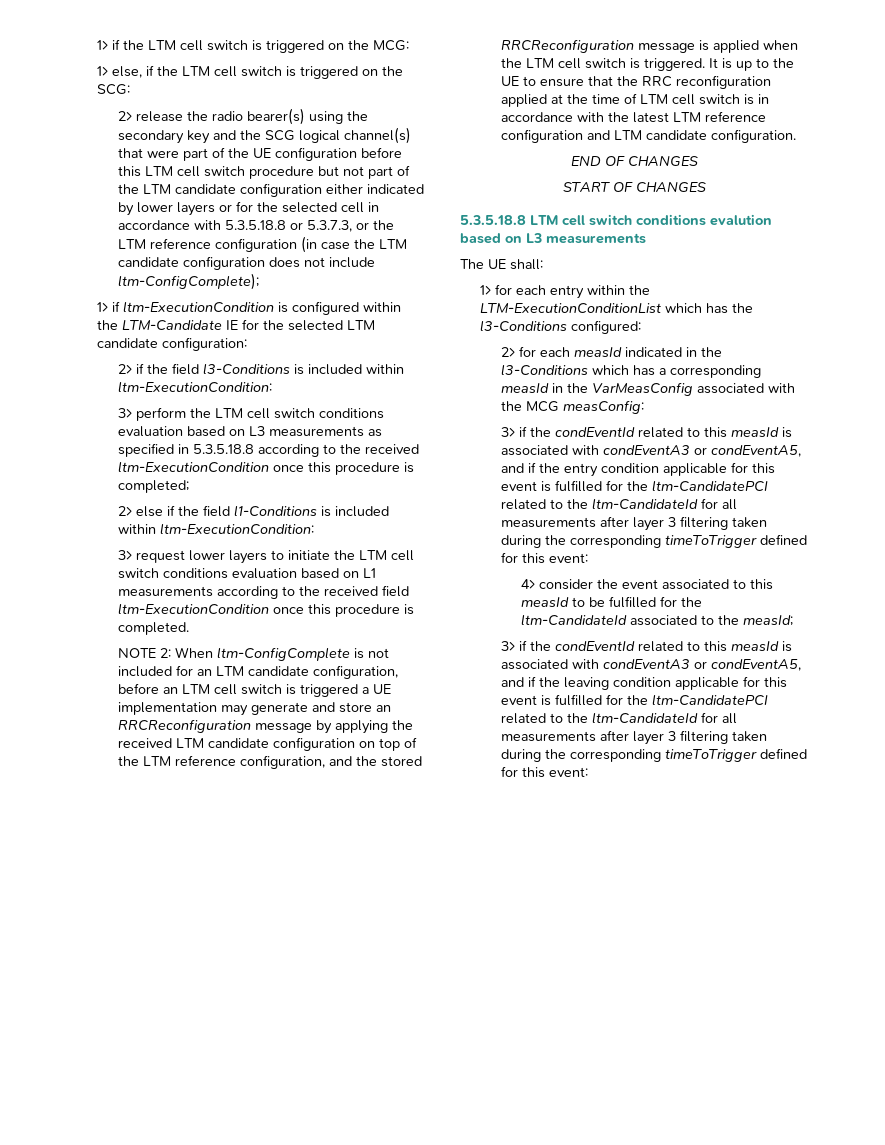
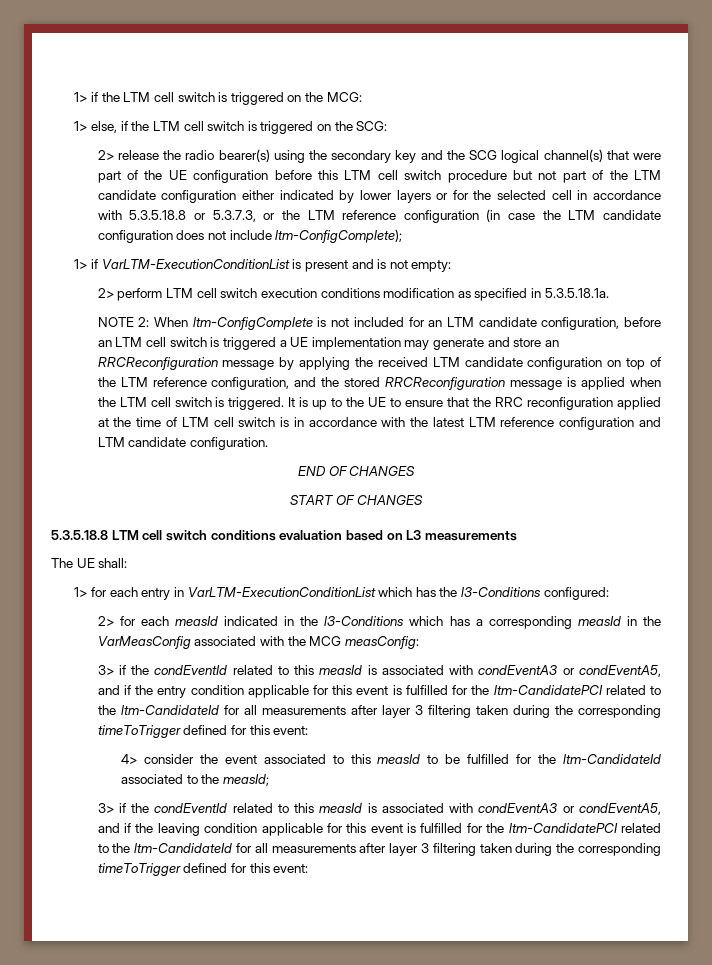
[123,301,402,315] [97,319,376,331] [97,337,248,351] [117,363,404,375] [117,381,272,393] [117,407,384,421] [117,426,382,437] [117,443,419,457] [117,461,414,475] [117,480,189,493] [117,505,389,517] [117,523,314,535] [117,550,414,564] [117,568,376,579] [117,585,409,599] [117,603,414,617] [117,622,189,635] ltm-ExecutionCondition is configured within the LTM-Candidate IE for the selected LTM candidate configuration: // 2> if the field l3-Conditions is included within ltm-ExecutionCondition: // 3> perform the LTM cell switch conditions evaluation based on L3 measurements as specified in 5.3.5.18.8 according to the received ltm-ExecutionCondition once this procedure is completed; // 2> else if the field l1-Conditions is included within ltm-ExecutionCondition: // 3> request lower layers to initiate the LTM cell switch conditions evaluation based on L1 measurements according to the received field ltm-ExecutionCondition once this procedure is completed. -> [101,259,452,272] [97,288,609,301] VarLTM-ExecutionConditionList is present and is not empty: // 2> perform LTM cell switch execution conditions modification as specified in 5.3.5.18.1a.
[710,214,772,226] evalution -> [279,530,343,540] evaluation
[587,285,651,295] [480,303,662,313] within the LTM-ExecutionConditionList -> [173,587,376,597] in VarLTM-ExecutionConditionList

